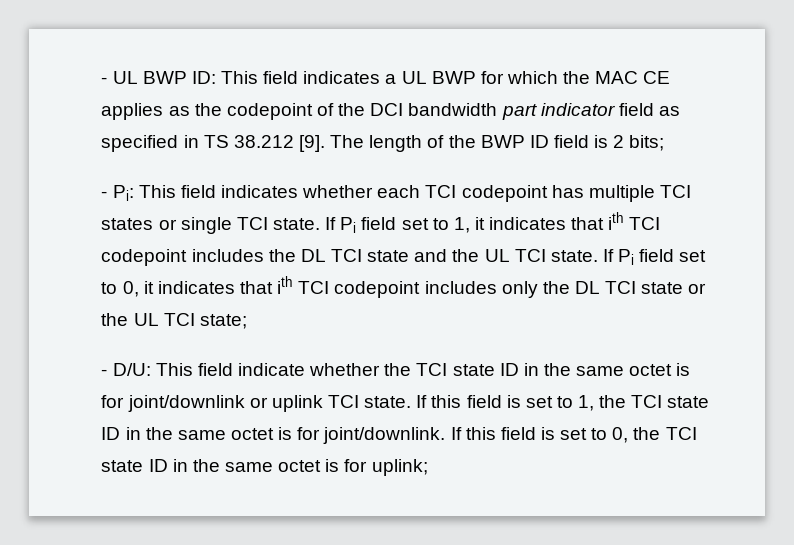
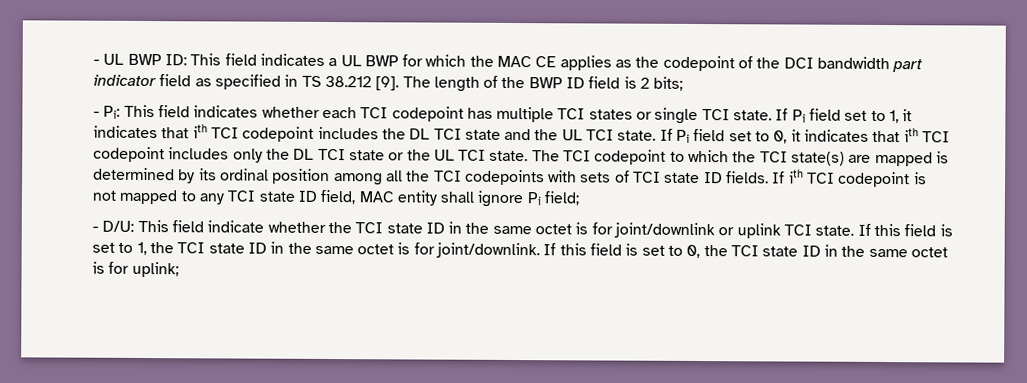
[199,314,247,329] state; -> [489,149,950,167] [92,167,927,188] [91,189,581,208] state. The TCI codepoint to which the TCI state(s) are mapped is determined by its ordinal position among all the TCI codepoints with sets of TCI state ID fields. If ith TCI codepoint is not mapped to any TCI state ID field, MAC entity shall ignore Pi field;

